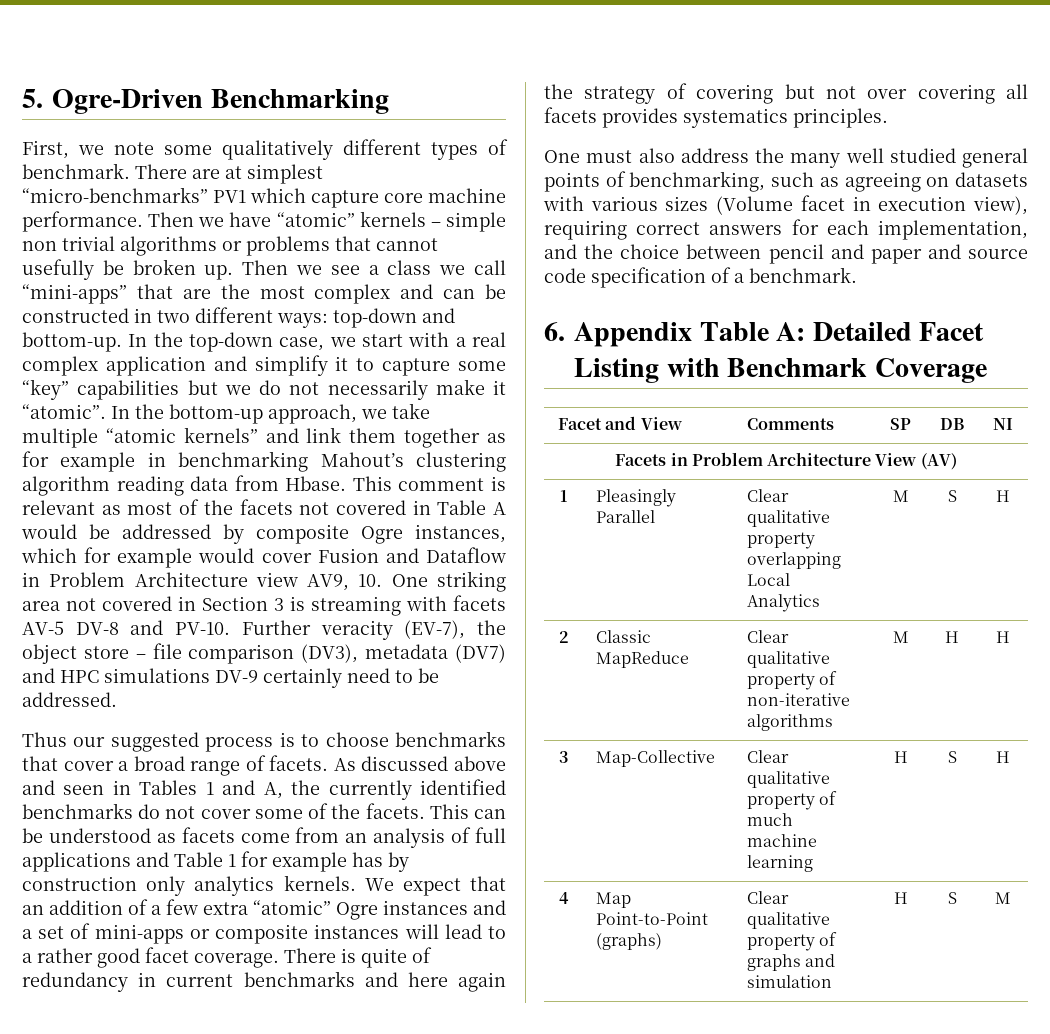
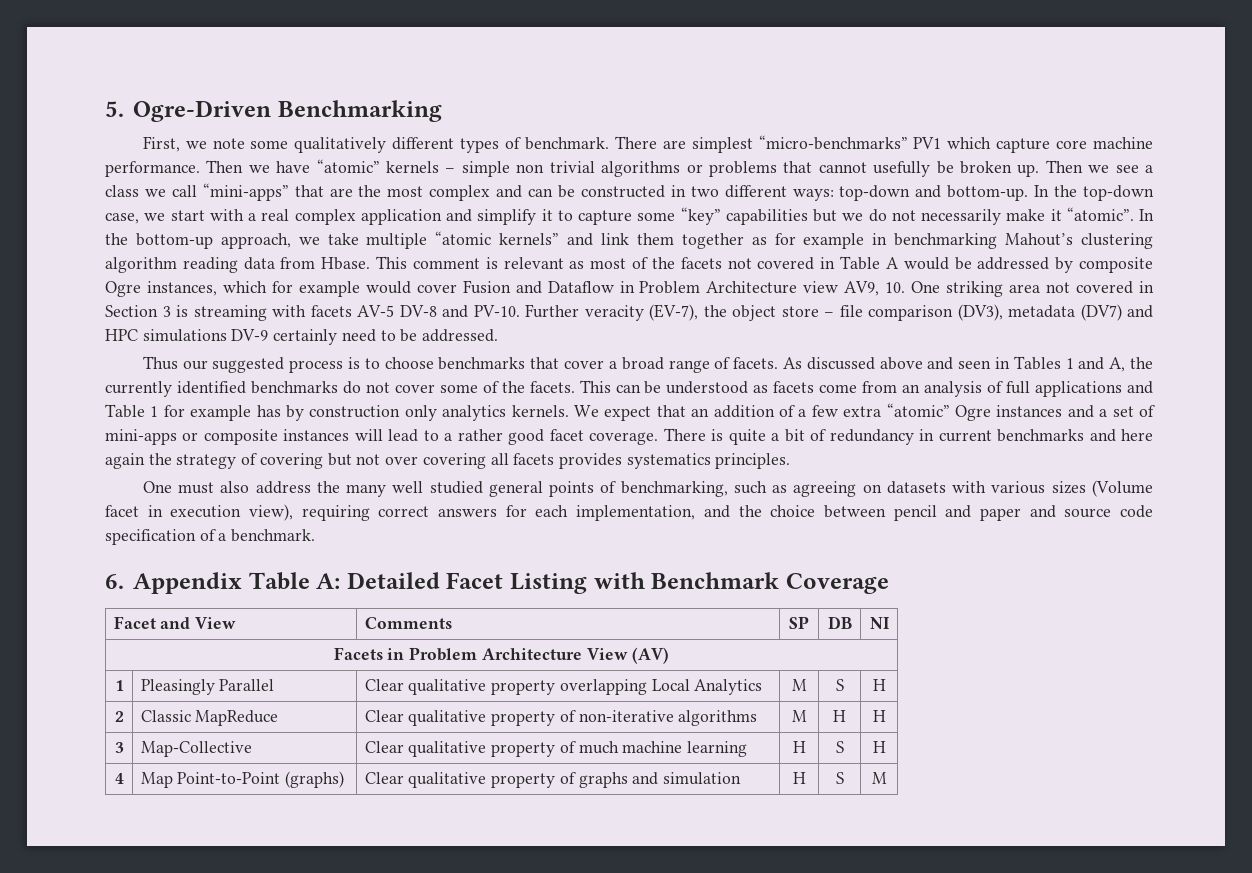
[225,166,242,179] at -> (686, 144) none
(407, 958) none -> [771,429,805,442] a bit

